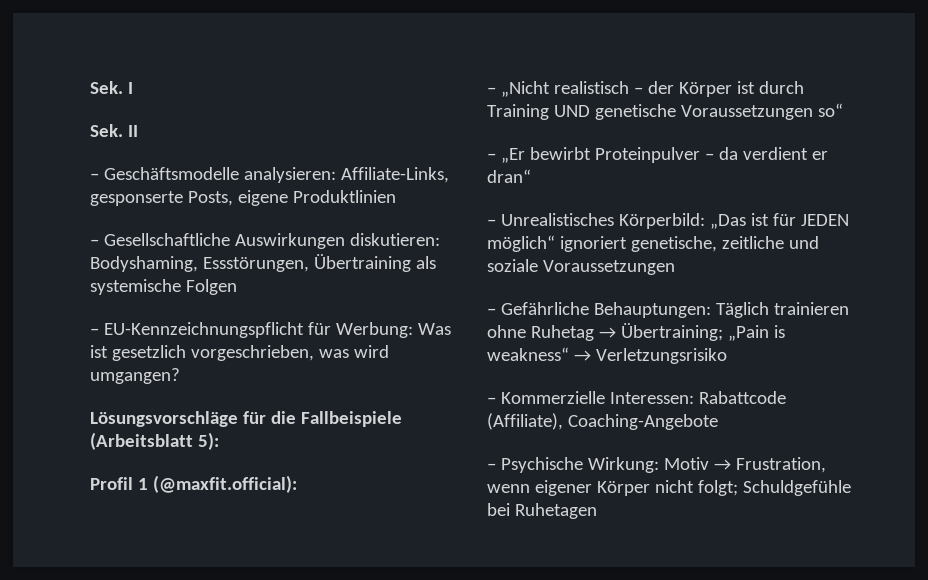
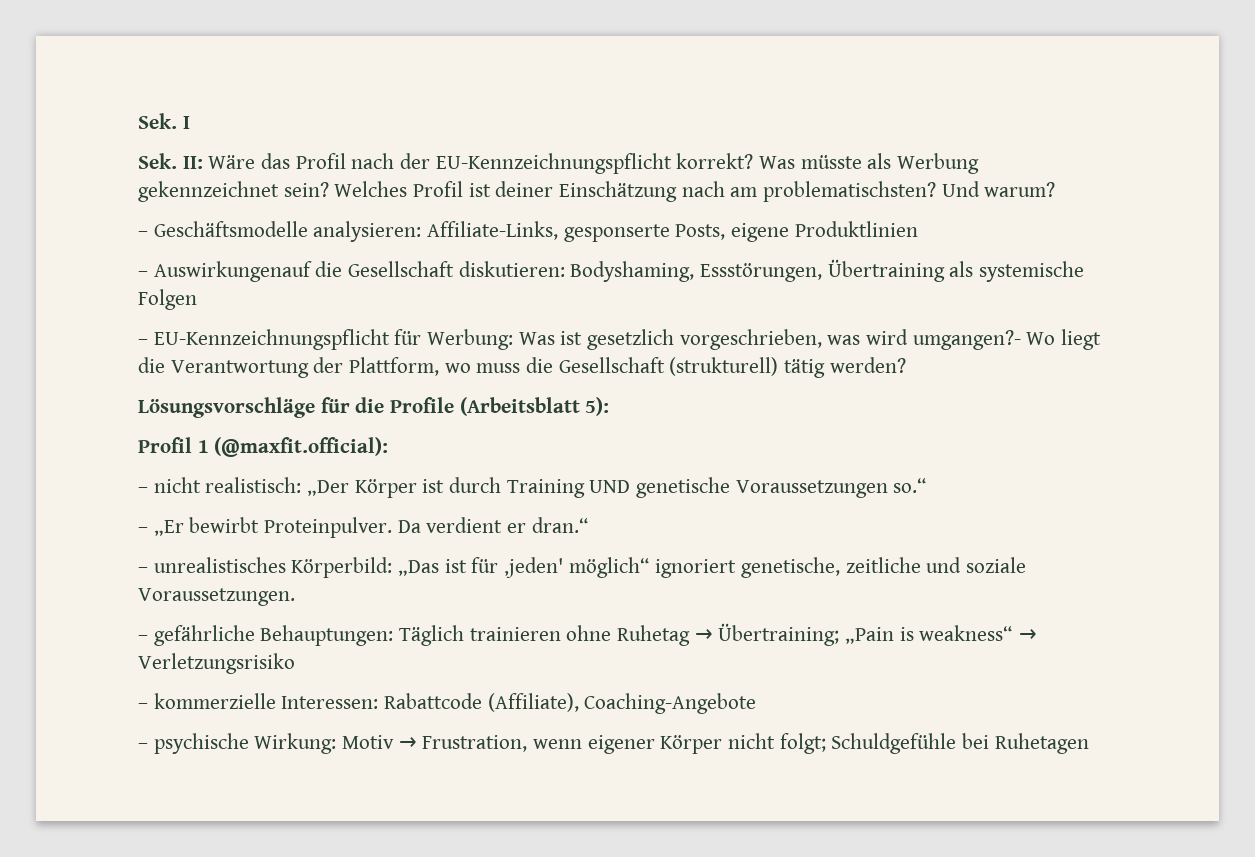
[127,125,138,137] II -> [182,153,980,174] [138,181,1056,202] II: Wäre das Profil nach der EU-Kennzeichnungspflicht korrekt? Was müsste als Werbung gekennzeichnet sein? Welches Profil ist deiner Einschätzung nach am problematischsten? Und warum?
[103,233,345,249] Gesellschaftliche Auswirkungen -> [153,261,455,282] Auswirkungenauf die Gesellschaft
[90,368,180,384] umgangen? -> [912,329,1102,350] [138,357,906,378] umgangen?- Wo liegt die Verantwortung der Plattform, wo muss die Gesellschaft (strukturell) tätig werden?
[300,411,402,427] Fallbeispiele -> [390,397,455,413] Profile
[500,81,674,97] „Nicht realistisch – der -> [153,477,350,496] nicht realistisch: „Der
[817,103,843,117] so“ -> [893,478,928,493] so.“
[594,147,738,163] Proteinpulver – da -> [264,517,421,538] Proteinpulver. Da
[487,169,531,183] [487,213,614,226] dran“ // – Unrealistisches -> [531,517,589,533] [138,557,286,573] dran.“ // – unrealistisches
[800,214,849,226] JEDEN -> [504,557,564,578] ‚jeden'
[542,260,675,275] [487,302,589,315] Voraussetzungen // – Gefährliche -> [138,588,295,606] [138,625,255,646] Voraussetzungen. // – gefährliche
[500,391,605,404] Kommerzielle -> [153,693,276,709] kommerzielle
[500,457,583,473] Psychische -> [153,733,249,754] psychische

